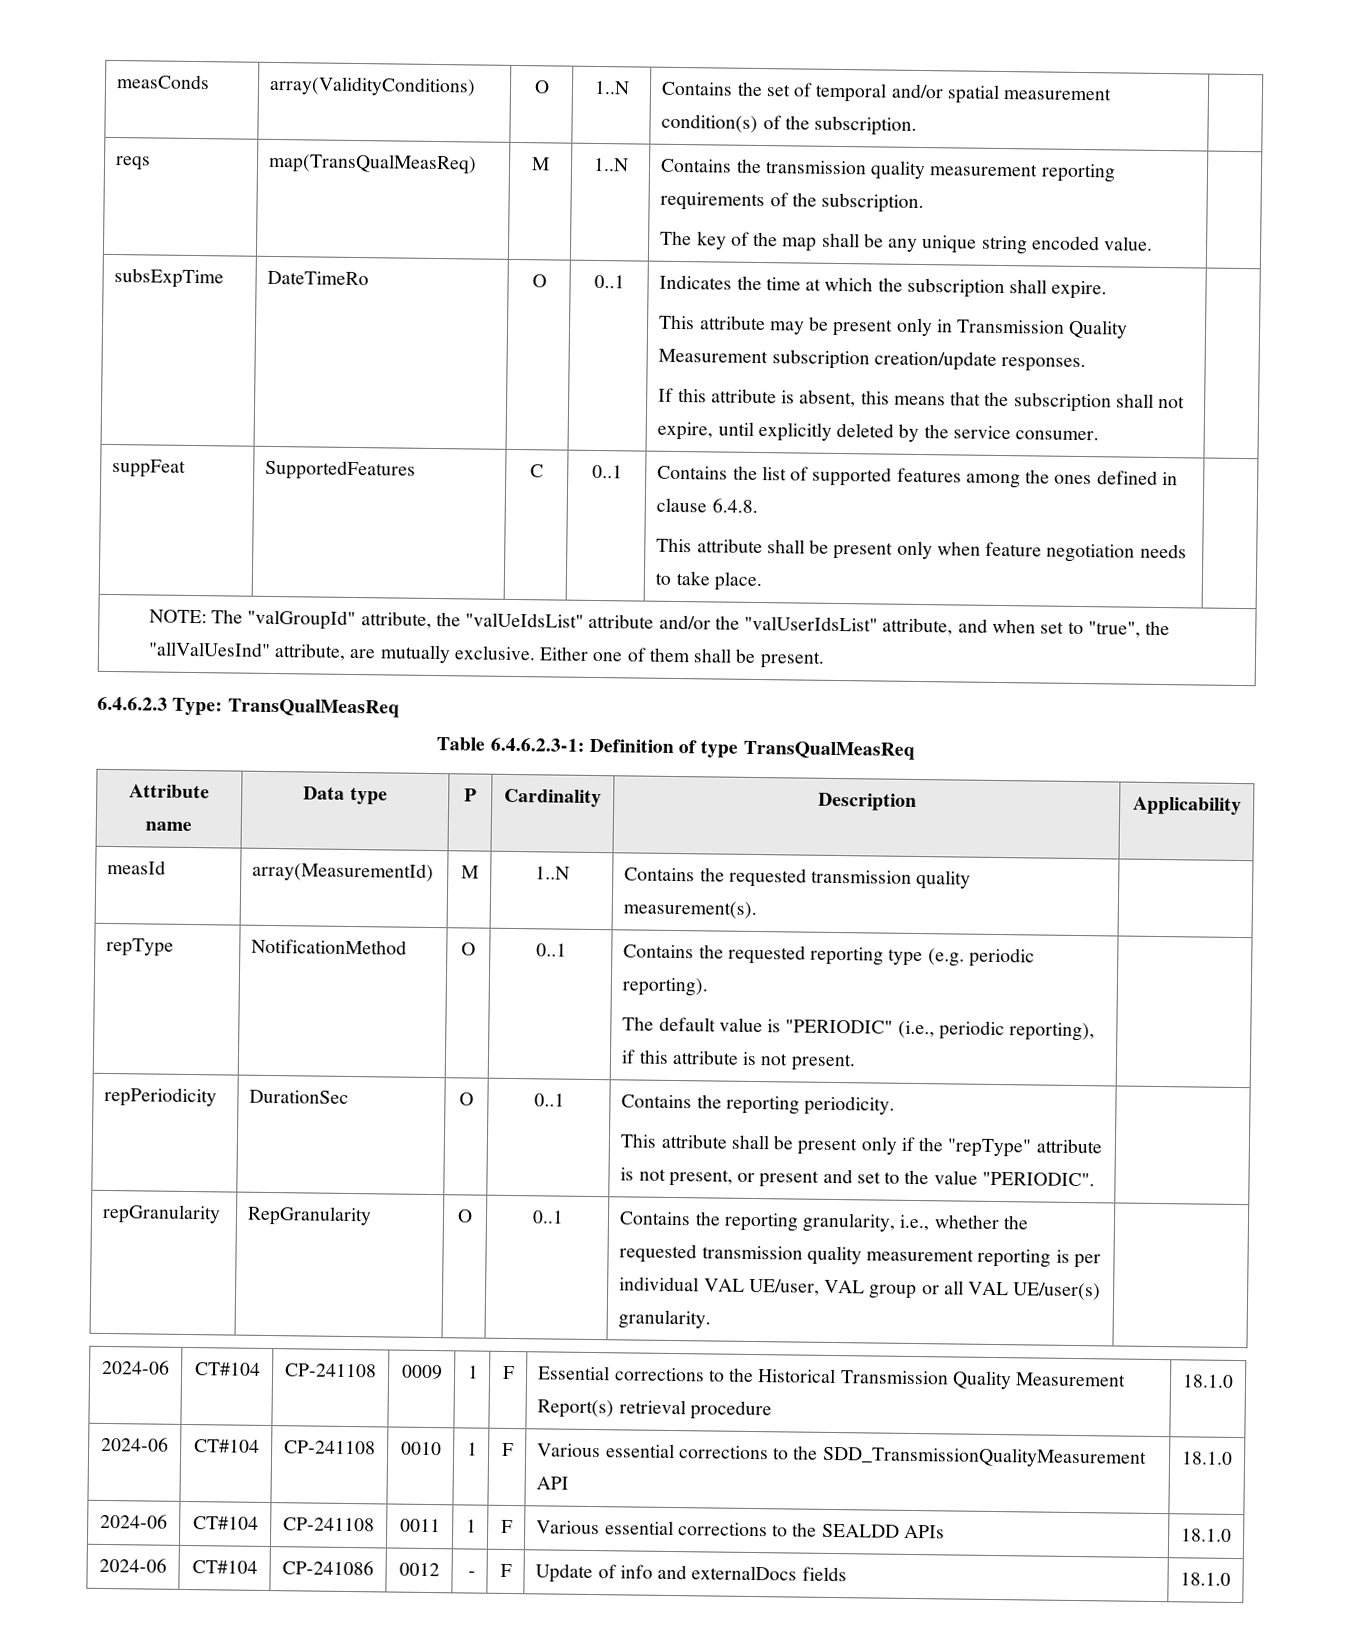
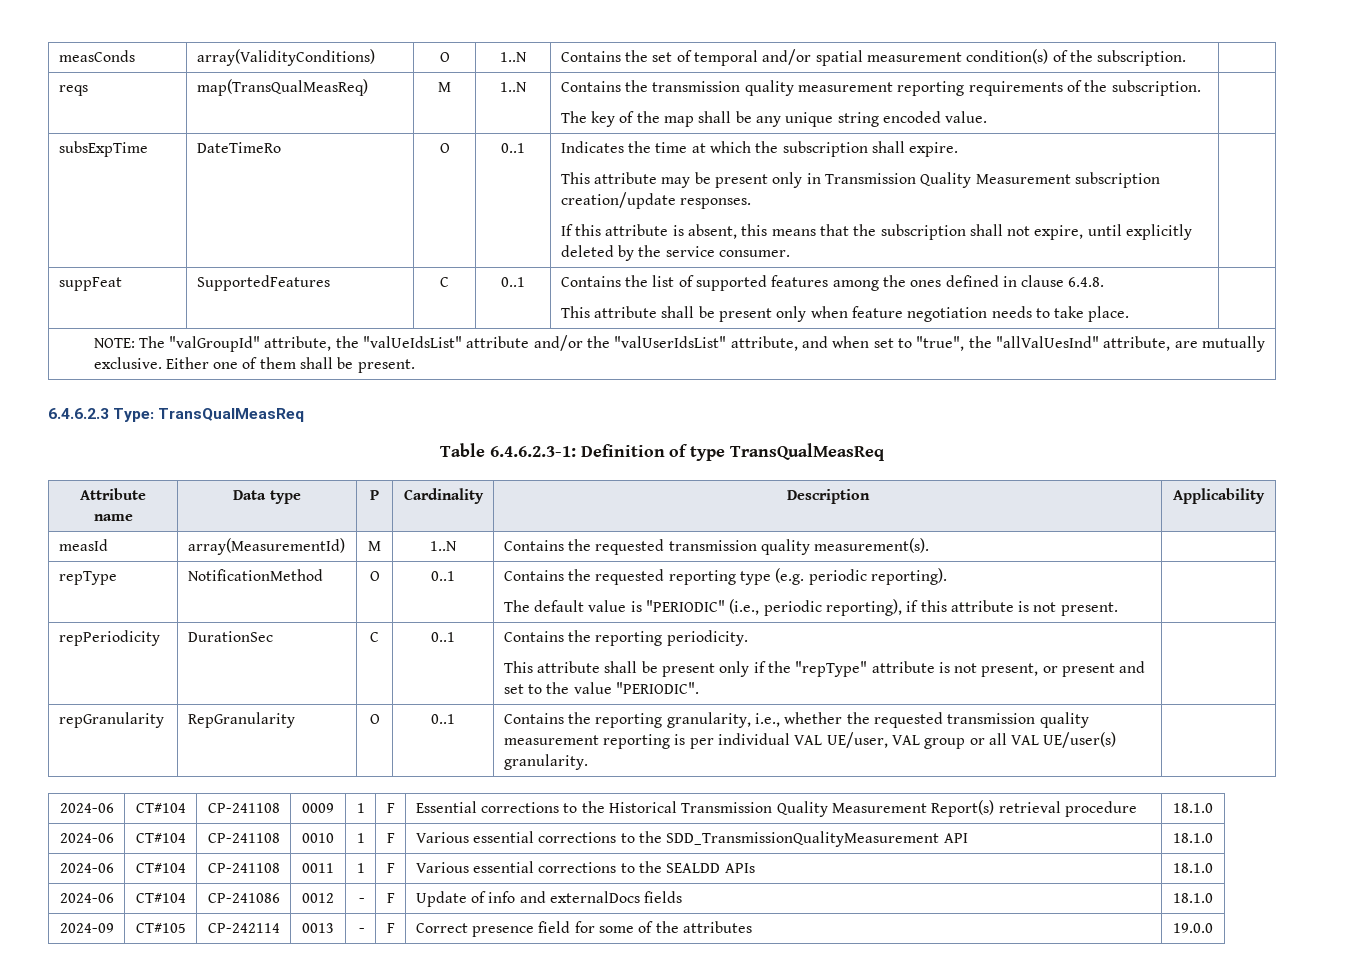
[459,1092,474,1106] O -> [370,632,379,642] C
(1231, 1579) none -> [59,923,114,933] [135,923,186,933] [207,923,280,933] [302,923,334,933] [359,928,366,933] [386,923,395,933] [415,921,752,937] [1173,923,1213,933] // 2024-09 | CT#105 | CP-242114 | 0013 | - | F | Correct presence field for some of the attributes | 19.0.0

